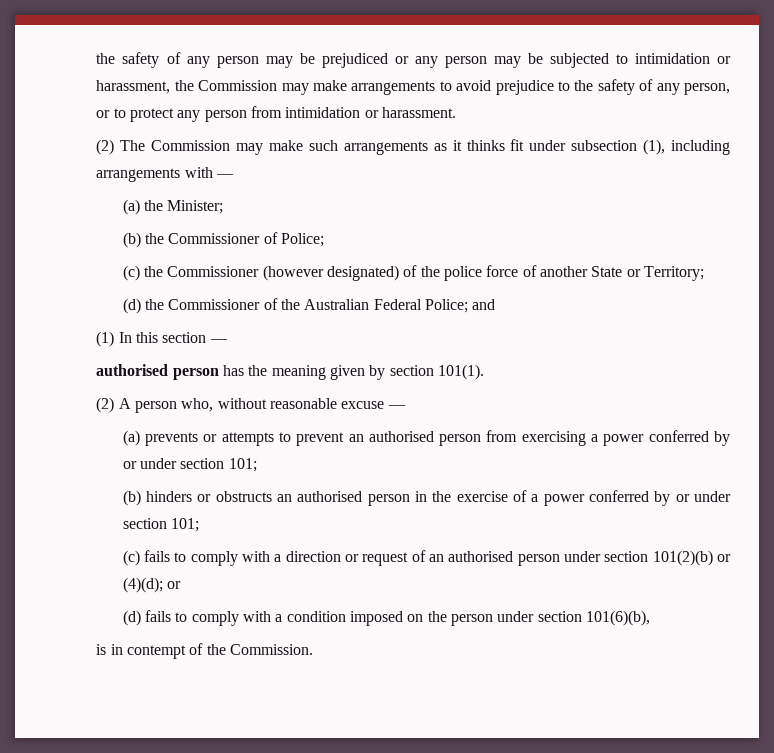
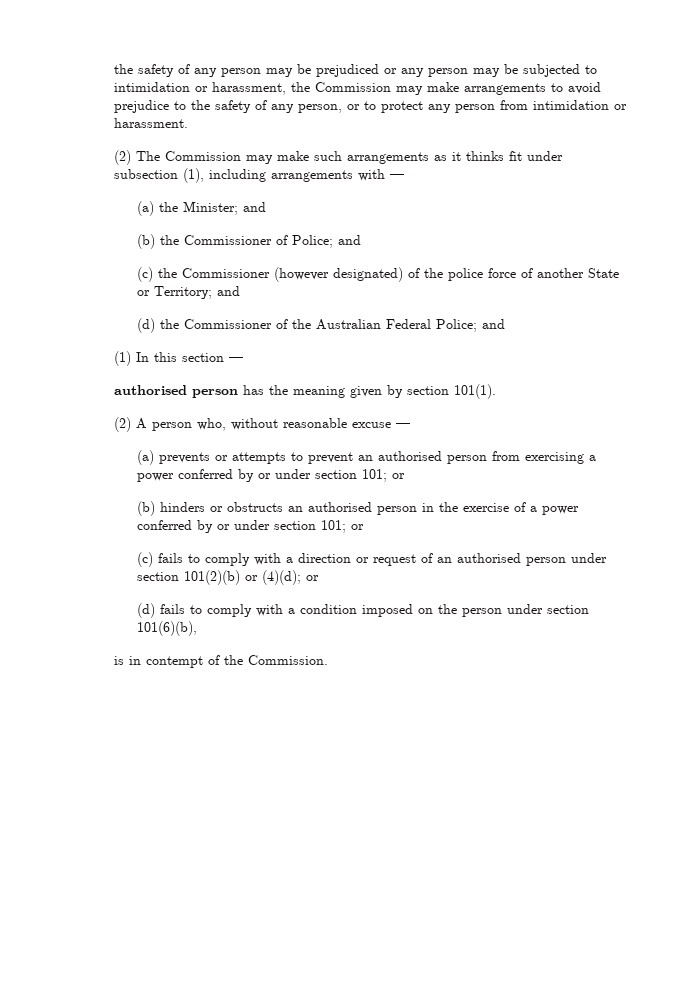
(224, 207) none -> [243,202,267,212] and
(324, 240) none -> [338,235,362,245] and
(704, 273) none -> [217,286,241,296] and
(257, 465) none -> [392,473,406,479] or
(200, 525) none -> [351,524,365,530] or

